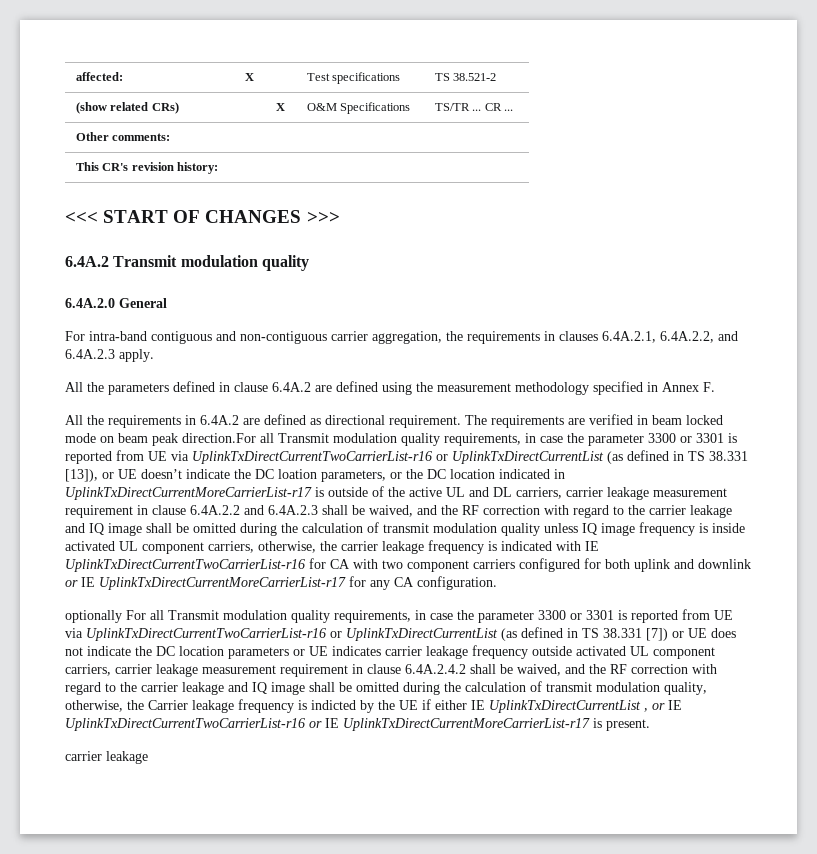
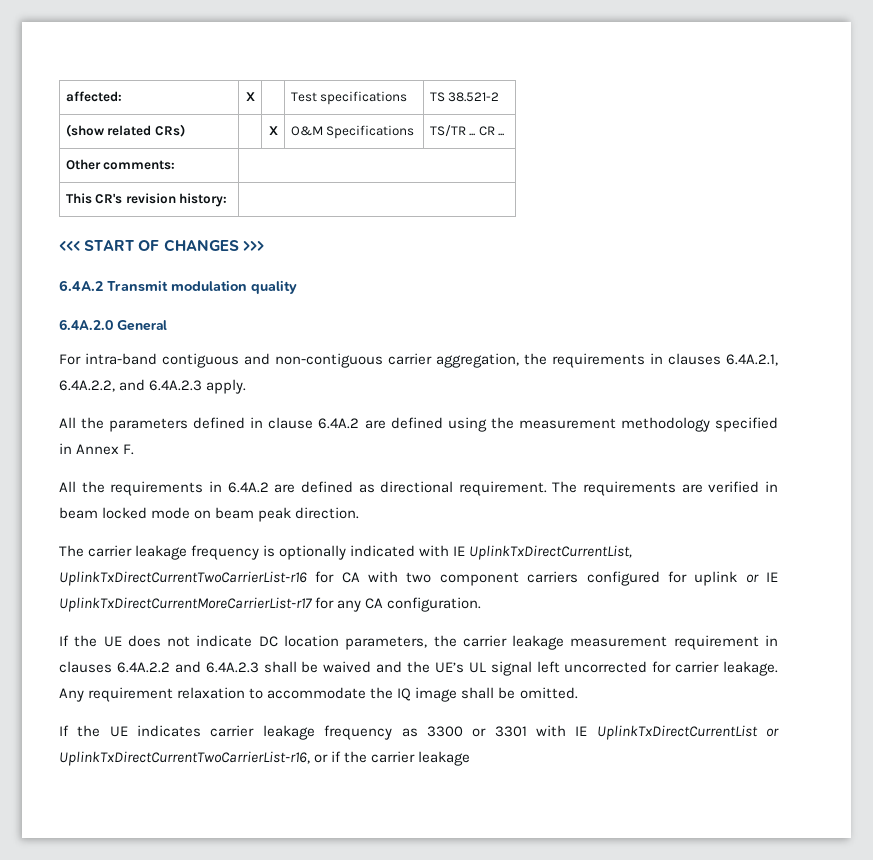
[182,433,737,446] [65,450,748,464] [65,469,565,482] [65,486,727,500] [65,505,732,518] [65,522,745,536] [65,541,337,554] direction.For all Transmit modulation quality requirements, in case the parameter 3300 or 3301 is reported from UE via UplinkTxDirectCurrentTwoCarrierList-r16 or UplinkTxDirectCurrentList (as defined in TS 38.331 [13]), or UE doesn’t indicate the DC loation parameters, or the DC location indicated in UplinkTxDirectCurrentMoreCarrierList-r17 is outside of the active UL and DL carriers, carrier leakage measurement requirement in clause 6.4A.2.2 and 6.4A.2.3 shall be waived, and the RF correction with regard to the carrier leakage and IQ image shall be omitted during the calculation of transmit modulation quality unless IQ image frequency is inside activated UL component carriers, otherwise, the -> [295,507,360,519] [59,545,84,557] direction. // The
(497, 546) none -> [279,545,347,560] optionally
(599, 546) none -> [469,545,633,560] UplinkTxDirectCurrentList,
[605,559,751,572] both uplink and downlink -> [694,571,738,586] uplink
[65,609,733,623] [65,627,684,641] optionally For all Transmit modulation quality requirements, in case the parameter 3300 or 3301 is reported from UE via UplinkTxDirectCurrentTwoCarrierList-r16 or UplinkTxDirectCurrentList (as defined in TS 38.331 [7]) or -> [59,635,98,647] If the
[135,646,305,659] the DC location parameters or -> [258,635,778,650] [59,661,778,676] [59,687,578,702] [59,725,101,737] DC location parameters, the carrier leakage measurement requirement in clauses 6.4A.2.2 and 6.4A.2.3 shall be waived and the UE’s UL signal left uncorrected for carrier leakage. Any requirement relaxation to accommodate the IQ image shall be omitted. // If the
[532,646,715,659] [65,664,717,677] [65,681,707,695] [65,699,682,713] [65,718,650,731] outside activated UL component carriers, carrier leakage measurement requirement in clause 6.4A.2.4.2 shall be waived, and the RF correction with regard to the carrier leakage and IQ image shall be omitted during the calculation of transmit modulation quality, otherwise, the Carrier leakage frequency is indicted by the UE if either IE UplinkTxDirectCurrentList , or IE UplinkTxDirectCurrentTwoCarrierList-r16 or IE UplinkTxDirectCurrentMoreCarrierList-r17 is present. // -> [401,725,779,740] [59,751,368,766] as 3300 or 3301 with IE UplinkTxDirectCurrentList or UplinkTxDirectCurrentTwoCarrierList-r16, or if the

